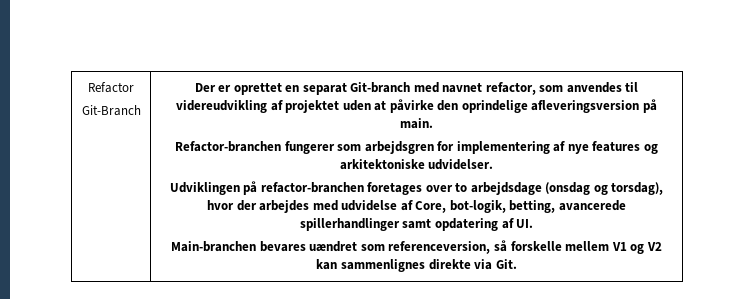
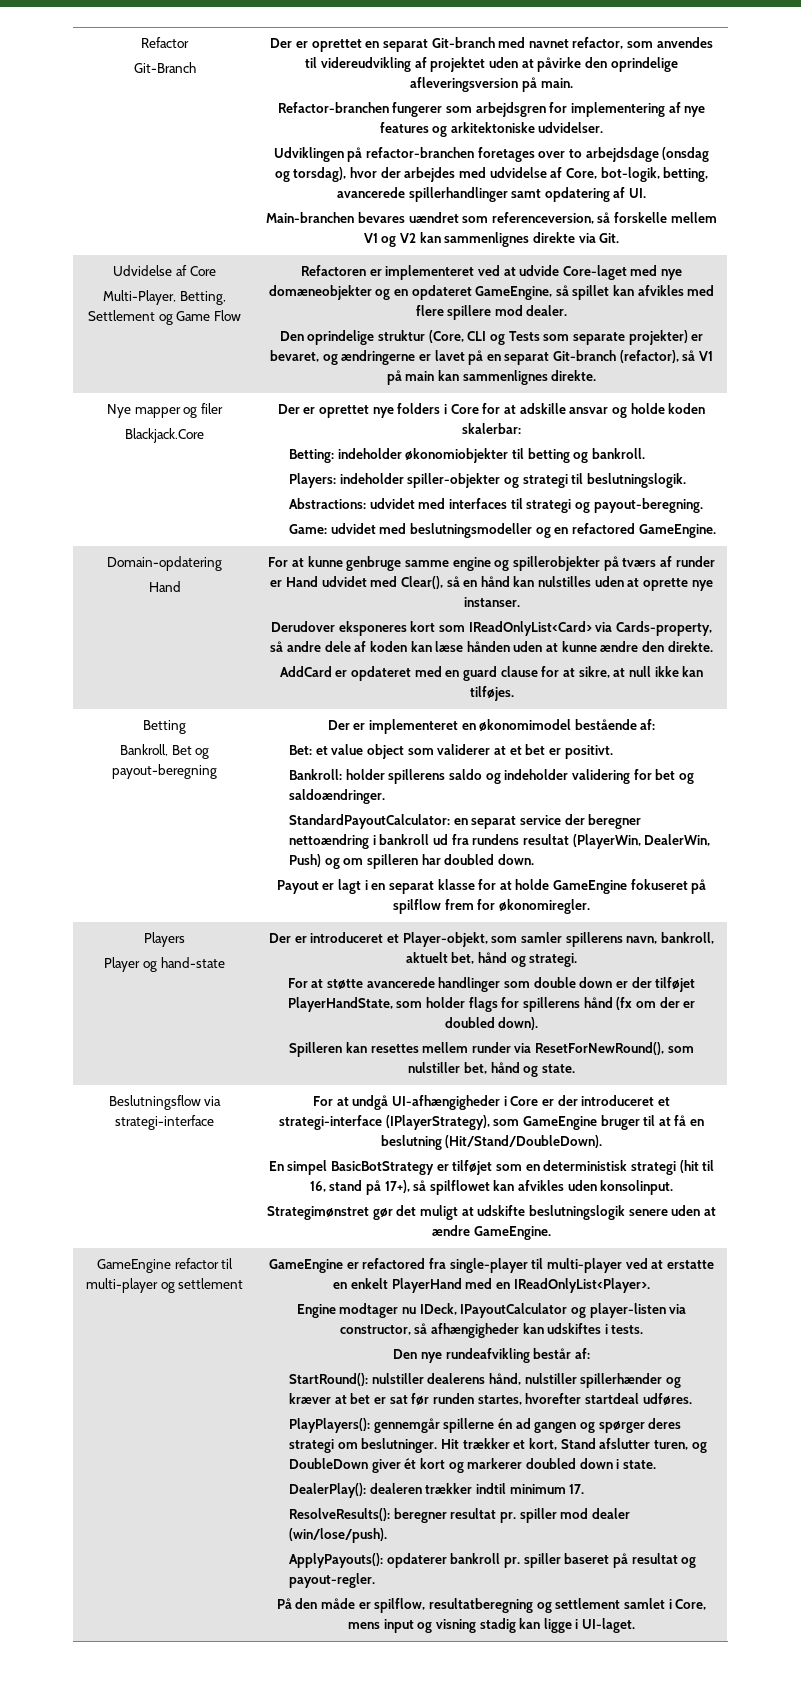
(517, 264) none -> [113,265,216,276] [103,290,226,305] [88,310,241,325] [300,265,683,280] [268,285,715,300] [415,305,568,320] [279,330,704,345] [269,350,714,365] [386,370,597,385] [107,403,223,418] [125,428,204,443] [277,403,706,418] [462,423,521,434] [289,448,645,463] [289,473,686,488] [289,498,703,513] [289,523,716,538] [107,556,222,571] [148,581,181,592] [268,556,715,571] [270,576,713,591] [463,597,520,607] [271,621,712,636] [270,641,713,652] [279,666,704,681] [469,686,514,701] [143,720,186,734] [119,744,210,759] [112,764,217,779] [327,719,656,734] [289,744,613,759] [289,769,694,784] [289,789,386,804] [289,814,642,829] [289,834,711,849] [289,854,534,869] [276,879,707,894] [393,899,590,914] [144,932,185,947] [104,957,225,972] [269,932,714,947] [405,952,578,967] [287,977,696,992] [287,997,696,1012] [444,1017,539,1030] [289,1042,694,1057] [408,1062,575,1077] [108,1095,222,1110] [115,1115,214,1130] [313,1095,670,1110] [278,1115,705,1130] [380,1135,603,1150] [268,1160,715,1175] [309,1180,674,1195] [267,1205,716,1220] [432,1225,551,1240] [96,1258,234,1273] [85,1278,244,1293] [269,1258,714,1273] [333,1278,650,1293] [296,1303,687,1318] [339,1323,644,1338] [393,1348,590,1363] [289,1373,681,1388] [289,1393,692,1405] [289,1418,682,1433] [289,1438,707,1453] [289,1458,656,1473] [289,1483,585,1498] [289,1508,630,1523] [289,1528,388,1543] [289,1553,697,1568] [289,1573,376,1588] [276,1598,707,1613] [347,1618,636,1633] // Udvidelse af Core // Multi-Player, Betting, Settlement og Game Flow | Refactoren er implementeret ved at udvide Core-laget med nye domæneobjekter og en opdateret GameEngine, så spillet kan afvikles med flere spillere mod dealer. // Den oprindelige struktur (Core, CLI og Tests som separate projekter) er bevaret, og ændringerne er lavet på en separat Git-branch (refactor), så V1 på main kan sammenlignes direkte. // Nye mapper og filer // Blackjack.Core | Der er oprettet nye folders i Core for at adskille ansvar og holde koden skalerbar: // Betting: indeholder økonomiobjekter til betting og bankroll. // Players: indeholder spiller-objekter og strategi til beslutningslogik. // Abstractions: udvidet med interfaces til strategi og payout-beregning. // Game: udvidet med beslutningsmodeller og en refactored GameEngine. // Domain-opdatering // Hand | For at kunne genbruge samme engine og spillerobjekter på tværs af runder er Hand udvidet med Clear(), så en hånd kan nulstilles uden at oprette nye instanser. // Derudover eksponeres kort som IReadOnlyList<Card> via Cards-property, så andre dele af koden kan læse hånden uden at kunne ændre den direkte. // AddCard er opdateret med en guard clause for at sikre, at null ikke kan tilføjes. // Betting // Bankroll, Bet og payout-beregning | Der er implementeret en økonomimodel bestående af: // Bet: et value object som validerer at et bet er positivt. // Bankroll: holder spillerens saldo og indeholder validering for bet og saldoændringer. // StandardPayoutCalculator: en separat service der beregner nettoændring i bankroll ud fra rundens resultat (PlayerWin, DealerWin, Push) og om spilleren har doubled down. // Payout er lagt i en separat klasse for at holde GameEngine fokuseret på spilflow frem for økonomiregler. // Players // Player og hand-state | Der er introduceret et Player-objekt, som samler spillerens navn, bankroll, aktuelt bet, hånd og strategi. // For at støtte avancerede handlinger som double down er der tilføjet PlayerHandState, som holder flags for spillerens hånd (fx om der er doubled down). // Spilleren kan resettes mellem runder via ResetForNewRound(), som nulstiller bet, hånd og state. // Beslutningsflow via strategi-interface | For at undgå UI-afhængigheder i Core er der introduceret et strategi-interface (IPlayerStrategy), som GameEngine bruger til at få en beslutning (Hit/Stand/DoubleDown). // En simpel BasicBotStrategy er tilføjet som en deterministisk strategi (hit til 16, stand på 17+), så spilflowet kan afvikles uden konsolinput. // Strategimønstret gør det muligt at udskifte beslutningslogik senere uden at ændre GameEngine. // GameEngine refactor til multi-player og settlement | GameEngine er refactored fra single-player til multi-player ved at erstatte en enkelt PlayerHand med en IReadOnlyList<Player>. // Engine modtager nu IDeck, IPayoutCalculator og player-listen via constructor, så afhængigheder kan udskiftes i tests. // Den nye rundeafvikling består af: // StartRound(): nulstiller dealerens hånd, nulstiller spillerhænder og kræver at bet er sat før runden startes, hvorefter startdeal udføres. // PlayPlayers(): gennemgår spillerne én ad gangen og spørger deres strategi om beslutninger. Hit trækker et kort, Stand afslutter turen, og DoubleDown giver ét kort og markerer doubled down i state. // DealerPlay(): dealeren trækker indtil minimum 17. // ResolveResults(): beregner resultat pr. spiller mod dealer (win/lose/push). // ApplyPayouts(): opdaterer bankroll pr. spiller baseret på resultat og payout-regler. // På den måde er spilflow, resultatberegning og settlement samlet i Core, mens input og visning stadig kan ligge i UI-laget.

